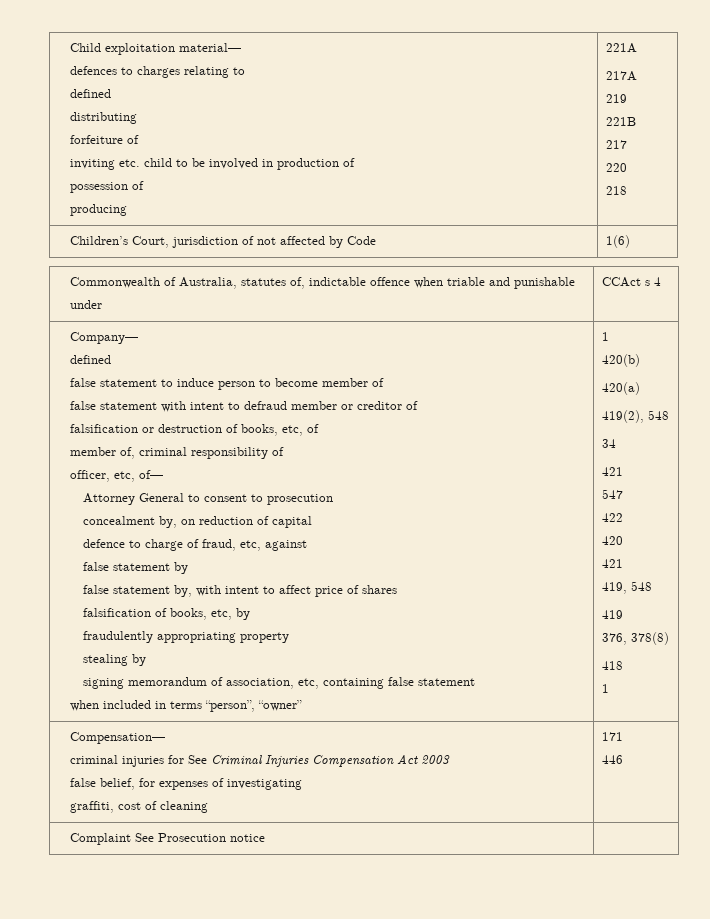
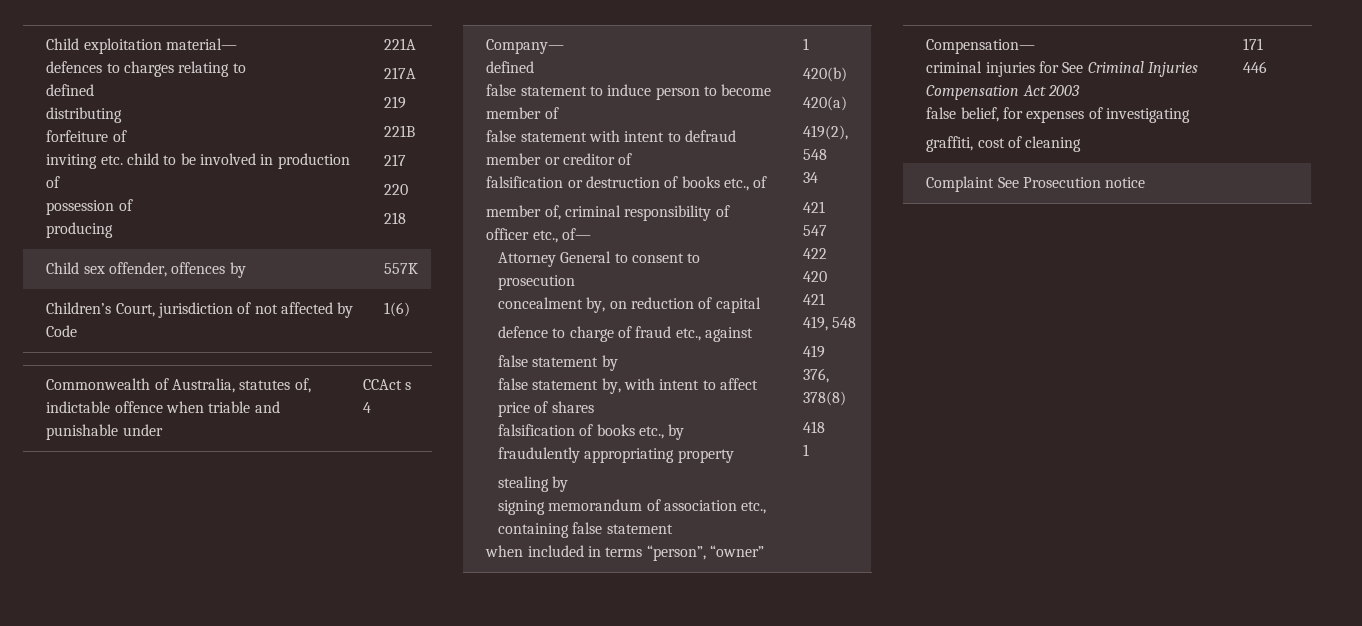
(628, 190) none -> [46,262,246,278] [383,263,418,274] // Child sex offender, offences by | 557K
[241,424,304,436] books, etc, -> [681,176,749,191] books etc.,
[70,470,136,482] officer, etc, -> [486,228,558,243] officer etc.,
[201,539,261,551] fraud, etc, -> [635,326,701,341] fraud etc.,
[169,608,232,620] books, etc, -> [596,424,664,439] books etc.,
[225,678,319,689] association, etc, -> [663,500,767,514] association etc.,

